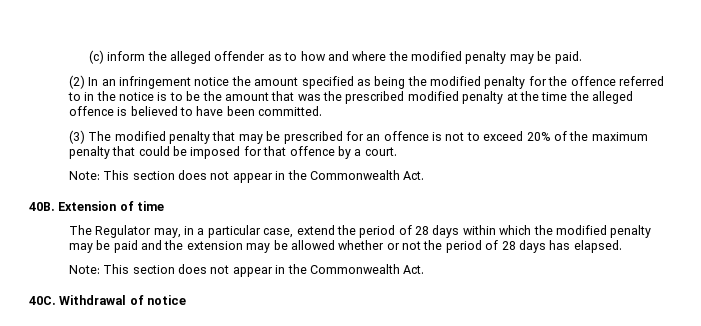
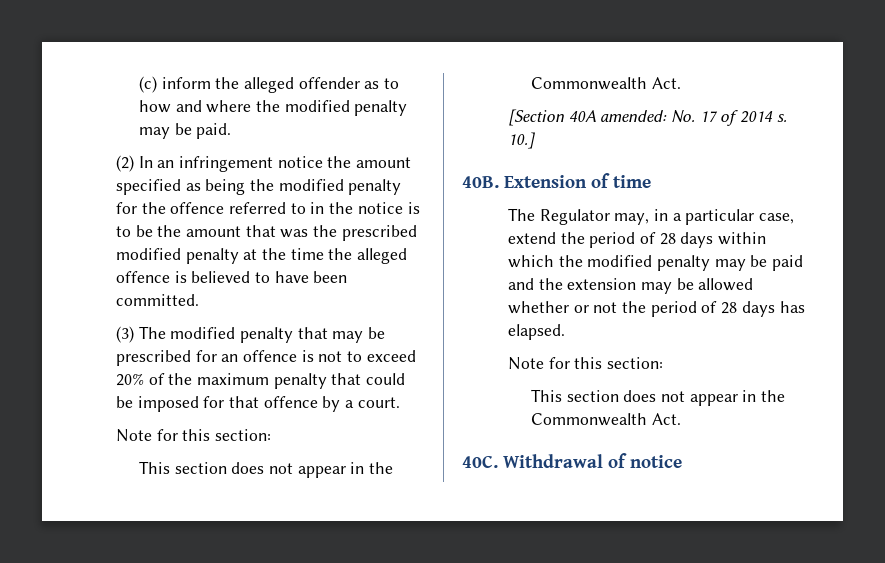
[68,170,425,183] Note: This section does not appear in the Commonwealth Act. -> [115,429,272,442] [138,461,394,478] [530,77,681,90] [507,109,787,126] [507,132,535,149] Note for this section: // This section does not appear in the Commonwealth Act. // [Section 40A amended: No. 17 of 2014 s. 10.]
[68,265,100,274] Note: -> [507,357,664,370] Note for this section: //

